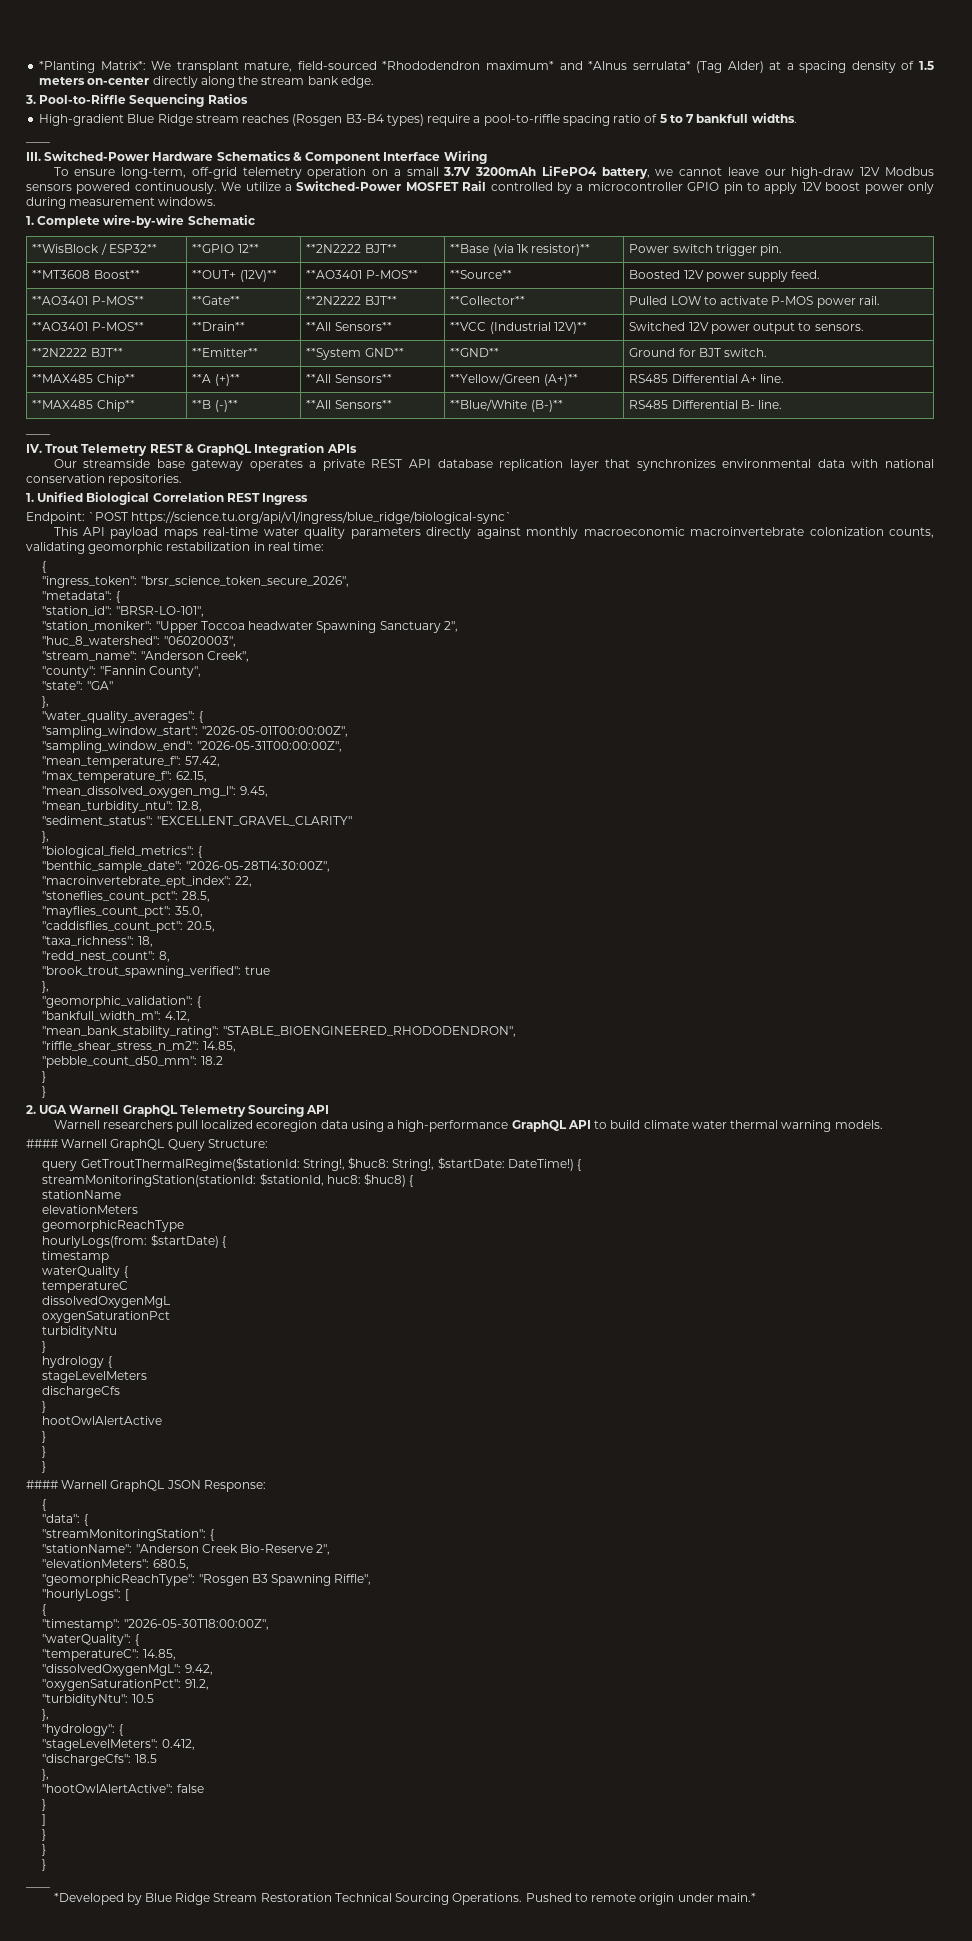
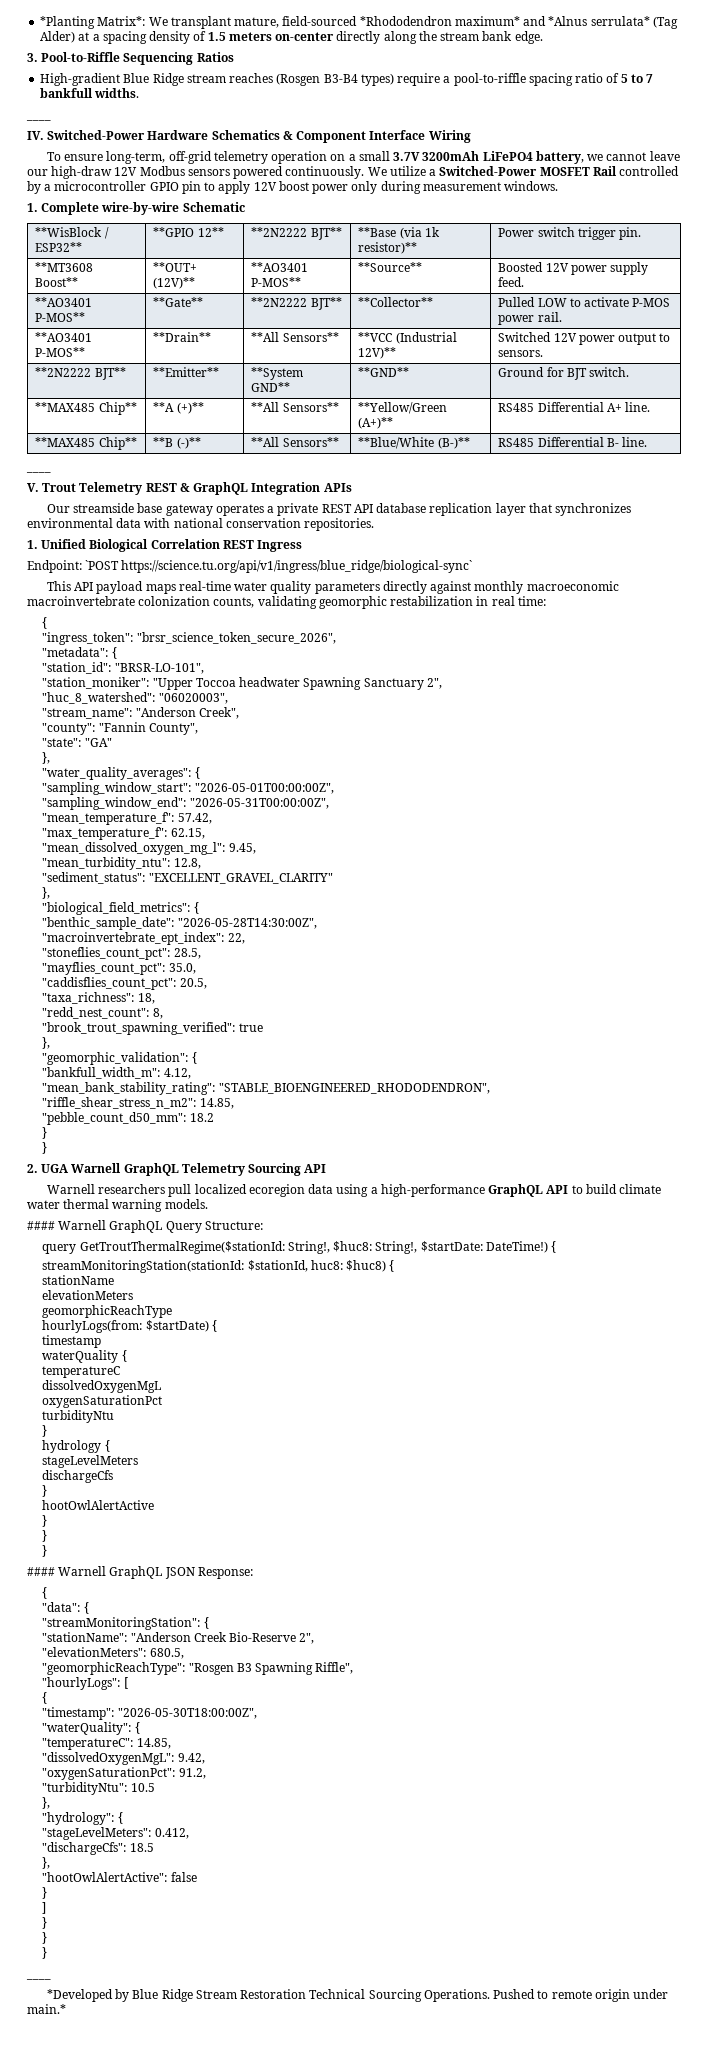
[26,152,41,161] III. -> [27,131,44,140] IV.
[26,444,42,453] IV. -> [27,483,39,492] V.

